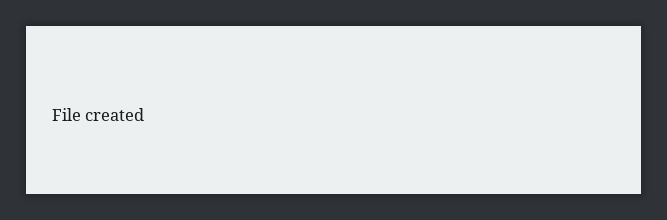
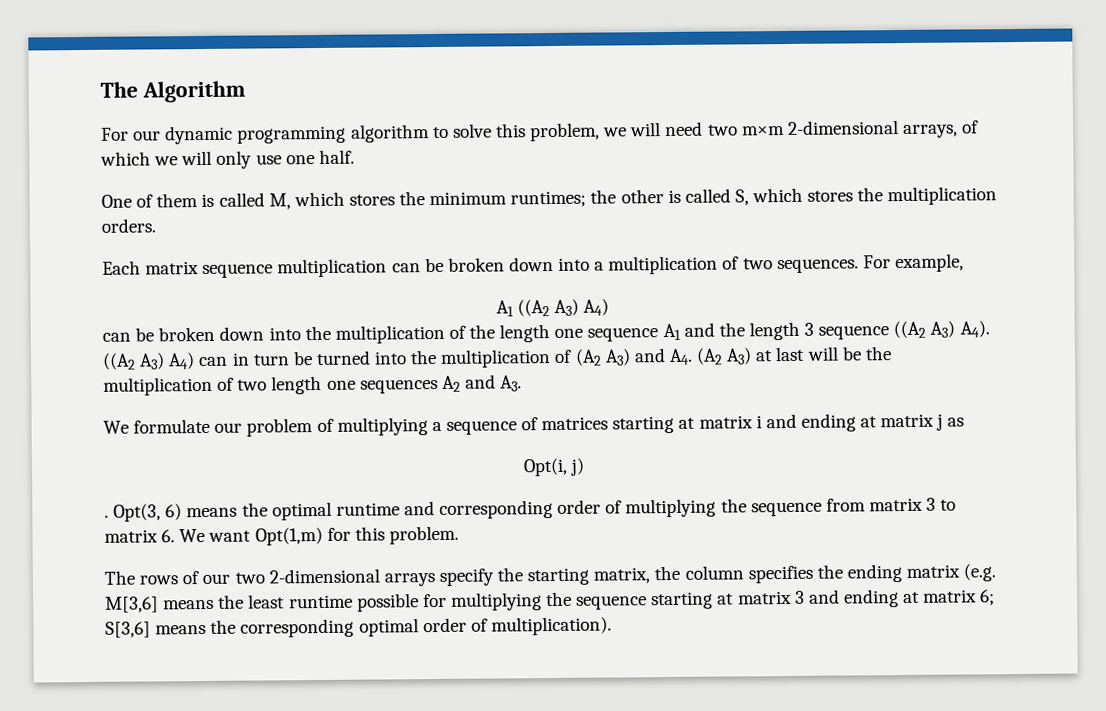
[52,108,145,121] File created -> [100,80,246,103] [101,120,980,145] [100,149,355,169] [101,186,998,210] [101,218,156,233] [102,253,964,278] [495,298,610,317] [102,320,990,344] [102,346,892,370] [103,374,523,396] [103,413,965,437] [522,457,586,477] [104,497,957,522] [104,525,459,546] [104,563,997,587] [105,589,996,613] [105,616,612,638] The Algorithm // For our dynamic programming algorithm to solve this problem, we will need two m×m 2-dimensional arrays, of which we will only use one half. // One of them is called M, which stores the minimum runtimes; the other is called S, which stores the multiplication orders. // Each matrix sequence multiplication can be broken down into a multiplication of two sequences. For example, // A1 ((A2 A3) A4) // can be broken down into the multiplication of the length one sequence A1 and the length 3 sequence ((A2 A3) A4). ((A2 A3) A4) can in turn be turned into the multiplication of (A2 A3) and A4. (A2 A3) at last will be the multiplication of two length one sequences A2 and A3. // We formulate our problem of multiplying a sequence of matrices starting at matrix i and ending at matrix j as // Opt(i, j) // . Opt(3, 6) means the optimal runtime and corresponding order of multiplying the sequence from matrix 3 to matrix 6. We want Opt(1,m) for this problem. // The rows of our two 2-dimensional arrays specify the starting matrix, the column specifies the ending matrix (e.g. M[3,6] means the least runtime possible for multiplying the sequence starting at matrix 3 and ending at matrix 6; S[3,6] means the corresponding optimal order of multiplication).

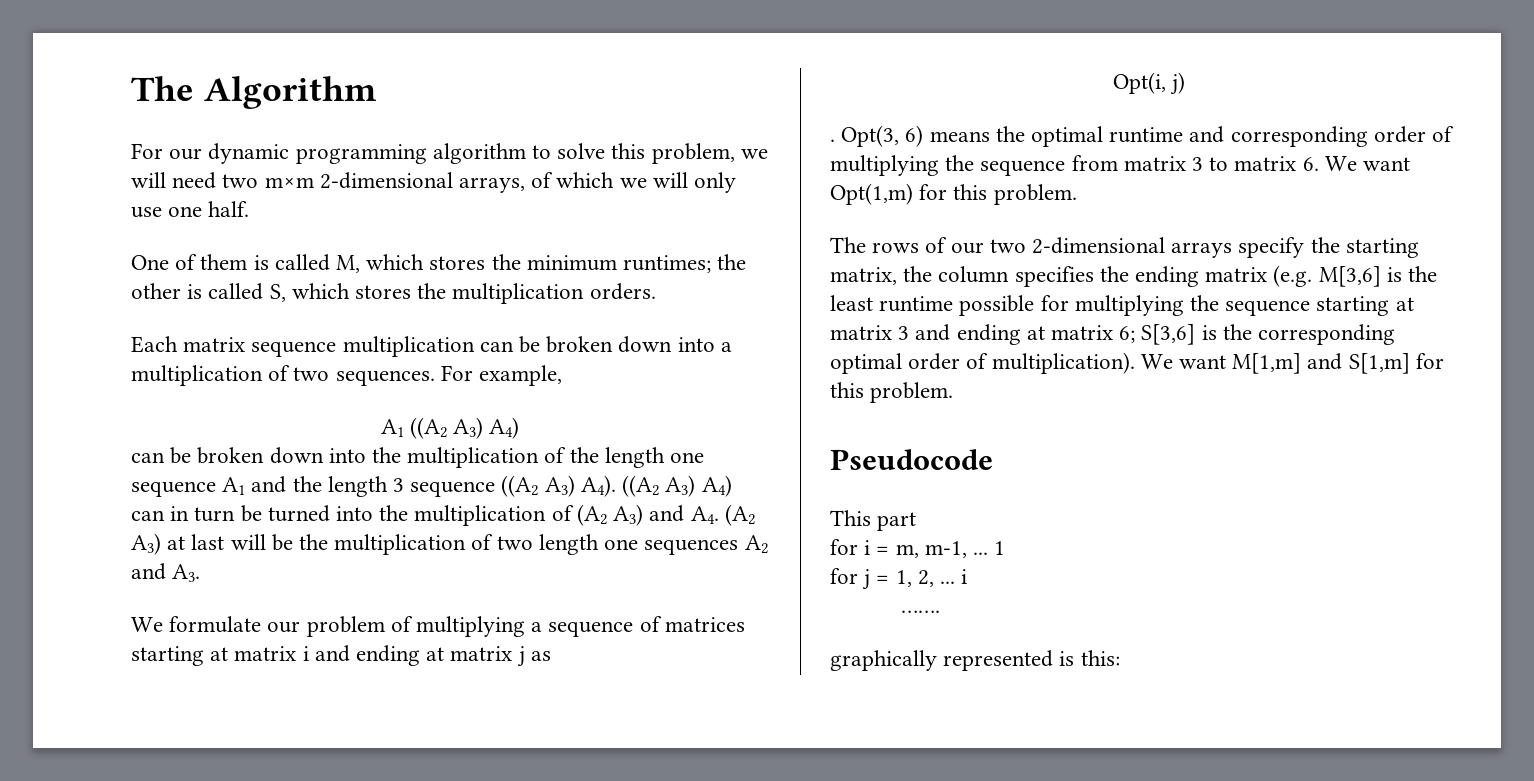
[163,599,215,610] means -> [1386,267,1402,282] is
[155,624,207,635] means -> [1201,325,1217,340] is
(612, 626) none -> [1140,353,1444,374] [830,382,954,403] [830,449,993,470] [830,510,917,531] [830,539,1006,558] [830,568,968,590] [900,610,940,613] [830,650,1120,671] We want M[1,m] and S[1,m] for this problem. // Pseudocode // This part // for i = m, m-1, ... 1 // for j = 1, 2, ... i // ……. // graphically represented is this:

